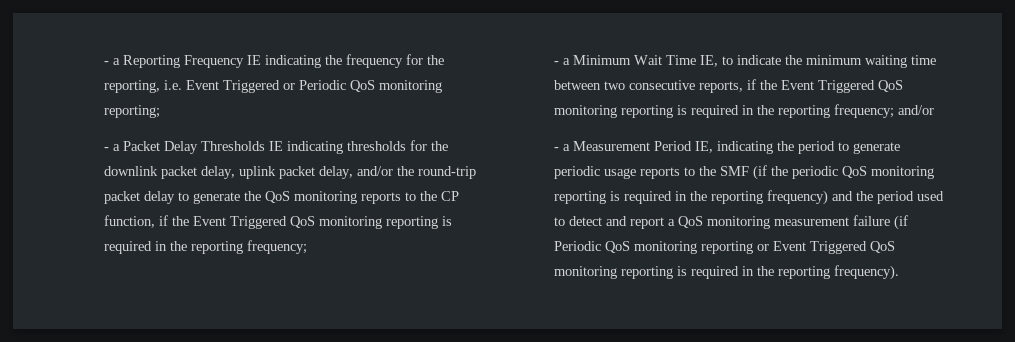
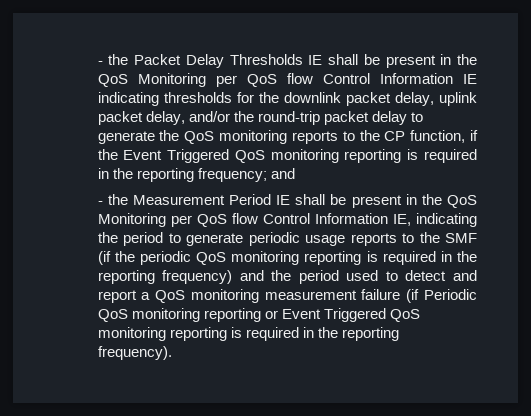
[104,54,445,68] [104,80,443,93] [104,105,161,118] [104,141,266,154] - a Reporting Frequency IE indicating the frequency for the reporting, i.e. Event Triggered or Periodic QoS monitoring reporting; // - a Packet Delay Thresholds -> [97,54,478,68] [97,73,453,87] - the Packet Delay Thresholds IE shall be present in the QoS Monitoring per QoS flow Control Information
[554,55,937,68] [554,79,904,93] [554,104,935,118] [554,141,693,151] // - a Minimum Wait Time IE, to indicate the minimum waiting time between two consecutive reports, if the Event Triggered QoS monitoring reporting is required in the reporting frequency; and/or // - a Measurement Period -> [270,168,295,179] [97,194,477,208] [97,213,388,227] and // - the Measurement Period IE shall be present in the QoS Monitoring per QoS flow Control Information

